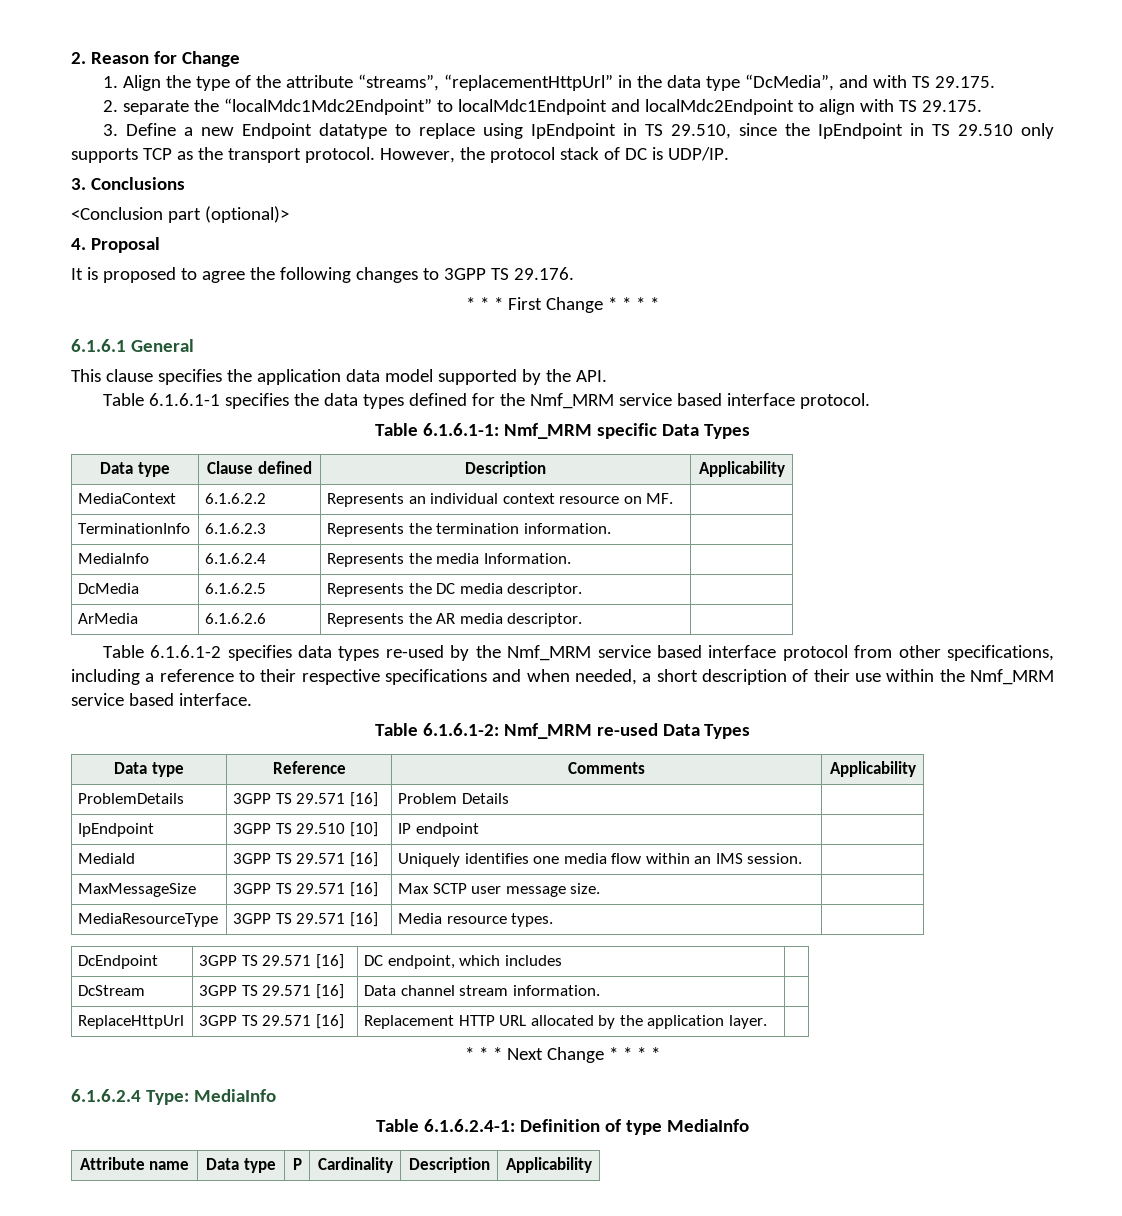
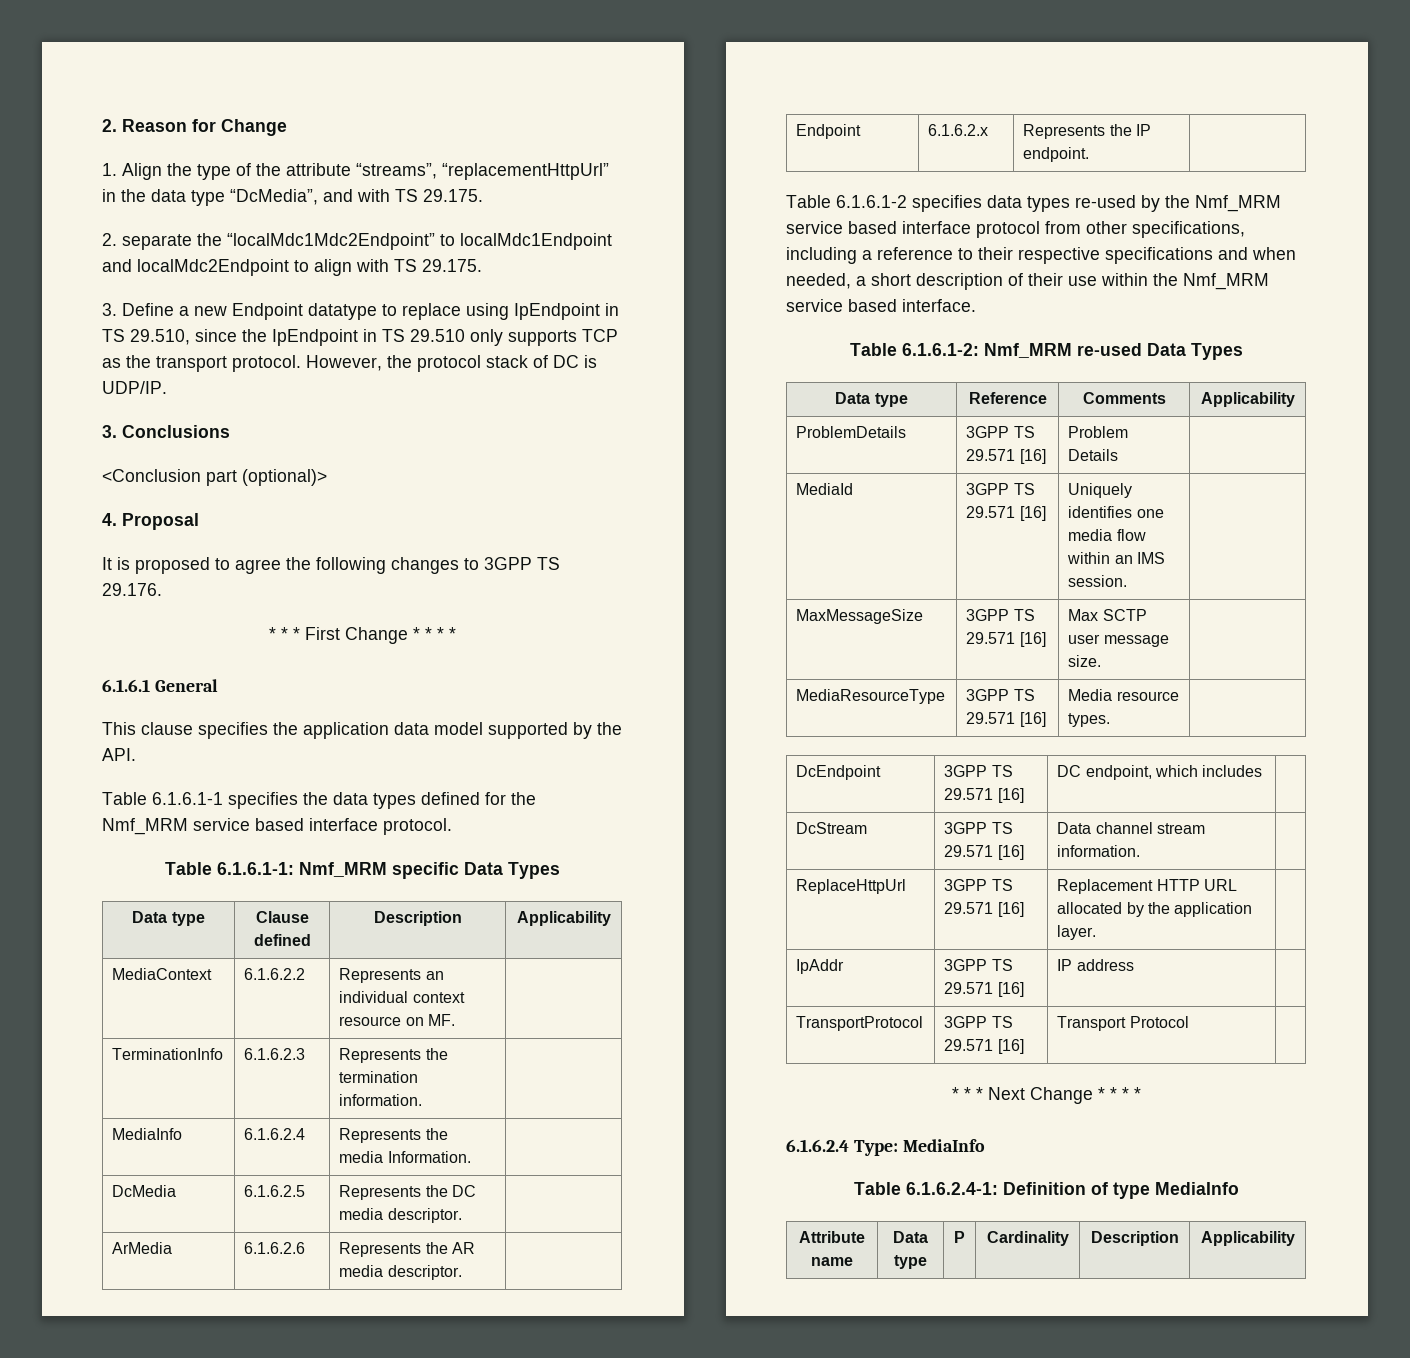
(583, 620) none -> [796,124,862,139] [928,124,989,136] [1023,124,1151,139] [1023,147,1090,162] // Endpoint | 6.1.6.2.x | Represents the IP endpoint. |
[78,823,155,837] [233,822,378,837] [398,823,479,837] // IpEndpoint | 3GPP TS 29.510 [10] | IP endpoint | -> (1119, 455) none
(767, 1022) none -> [796,959,845,974] [944,959,1013,971] [944,982,1024,997] [1057,959,1134,971] [796,1016,924,1031] [944,1016,1013,1028] [944,1039,1024,1054] [1057,1016,1189,1031] // IpAddr | 3GPP TS 29.571 [16] | IP address | // TransportProtocol | 3GPP TS 29.571 [16] | Transport Protocol |

